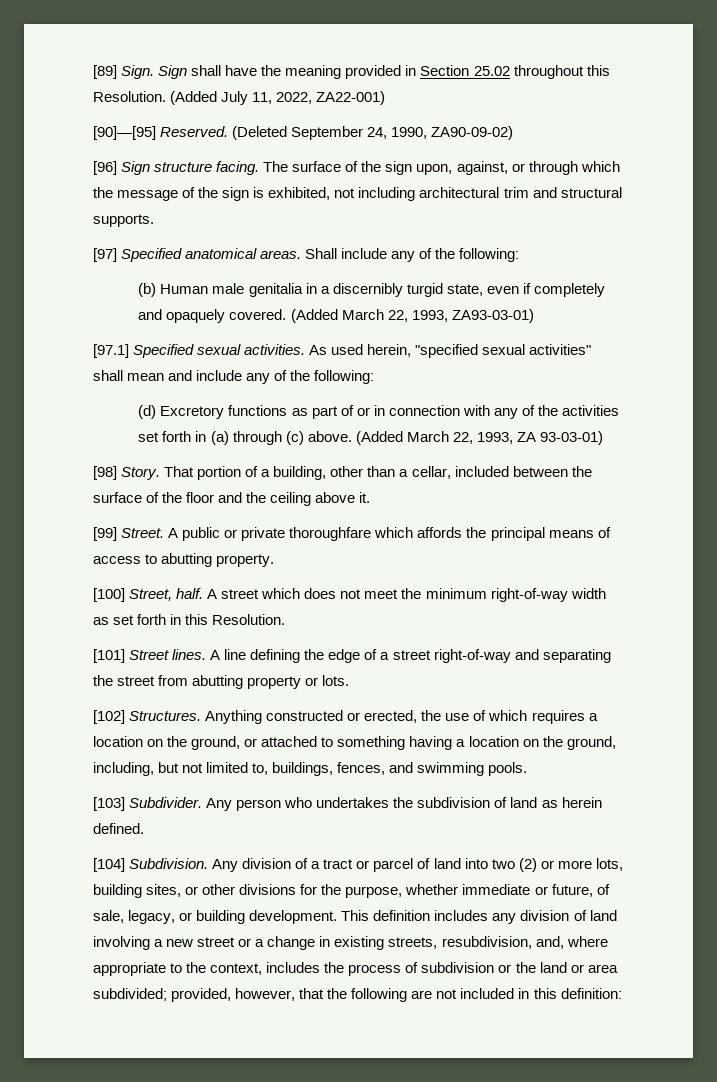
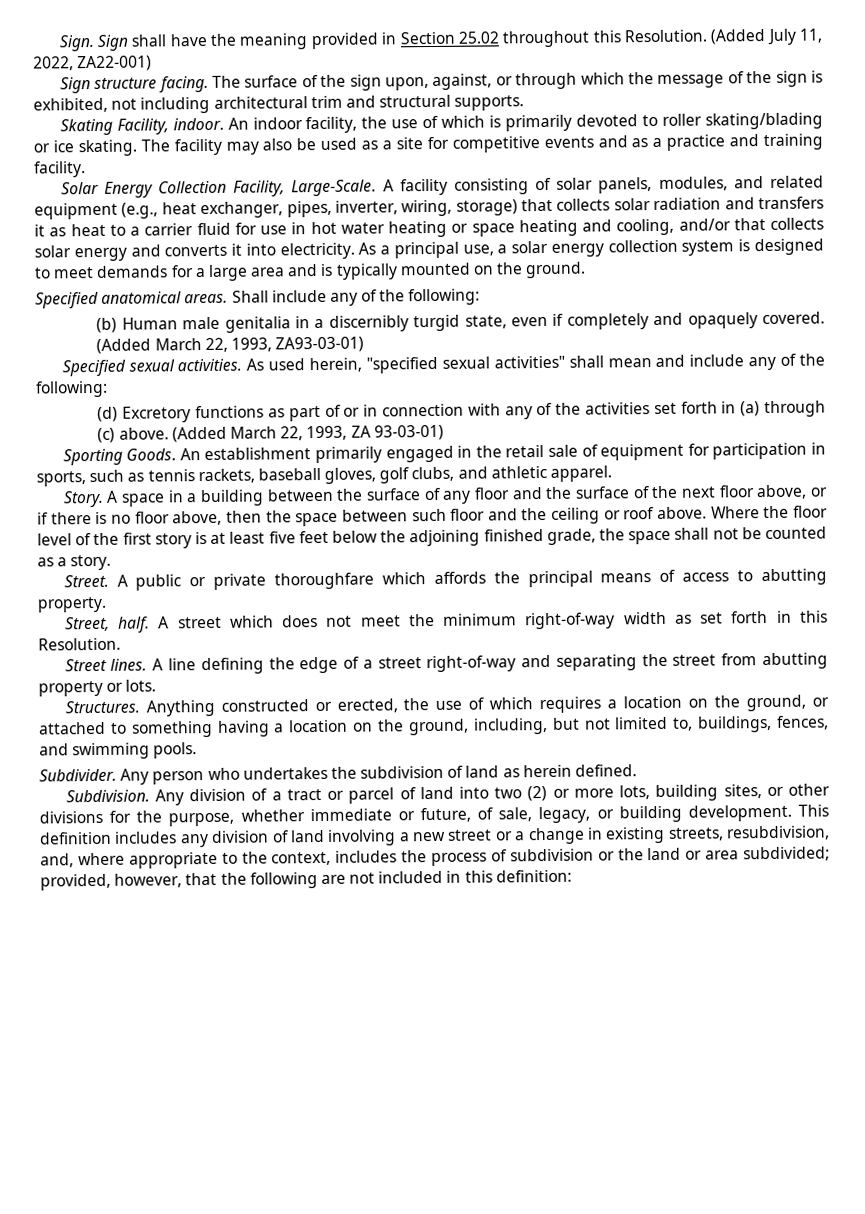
[93,65,117,79] [89] -> (58, 43) none
[93,126,514,140] [93,161,117,175] [90]—[95] Reserved. (Deleted September 24, 1990, ZA90-09-02) // [96] -> (153, 63) none
[93,248,117,262] [97] -> [59,112,823,136] [33,133,823,157] [34,161,86,178] [60,175,825,198] [34,196,824,220] [34,217,824,238] [34,238,824,262] [34,261,587,281] Skating Facility, indoor. An indoor facility, the use of which is primarily devoted to roller skating/blading or ice skating. The facility may also be used as a site for competitive events and as a practice and training facility. // Solar Energy Collection Facility, Large-Scale. A facility consisting of solar panels, modules, and related equipment (e.g., heat exchanger, pipes, inverter, wiring, storage) that collects solar radiation and transfers it as heat to a carrier fluid for use in hot water heating or space heating and cooling, and/or that collects solar energy and converts it into electricity. As a principal use, a solar energy collection system is designed to meet demands for a large area and is typically mounted on the ground. //
[93,344,129,358] [97.1] -> (365, 344) none
[93,466,592,480] [93,492,371,506] [93,527,117,541] [98] Story. That portion of a building, other than a cellar, included between the surface of the floor and the ceiling above it. // [99] -> [62,442,827,466] [36,465,613,487] [62,484,828,508] [37,505,828,527] [37,526,828,549] [37,554,112,571] Sporting Goods. An establishment primarily engaged in the retail sale of equipment for participation in sports, such as tennis rackets, baseball gloves, golf clubs, and athletic apparel. // Story. A space in a building between the surface of any floor and the surface of the next floor above, or if there is no floor above, then the space between such floor and the ceiling or roof above. Where the floor level of the first story is at least five feet below the adjoining finished grade, the space shall not be counted as a story. //
[93,588,125,602] [100] -> (107, 604) none
[93,649,125,663] [101] -> (121, 644) none
[93,710,125,724] [102] -> (157, 685) none
[93,797,125,811] [103] -> (198, 750) none
[93,858,125,872] [104] -> (638, 770) none

